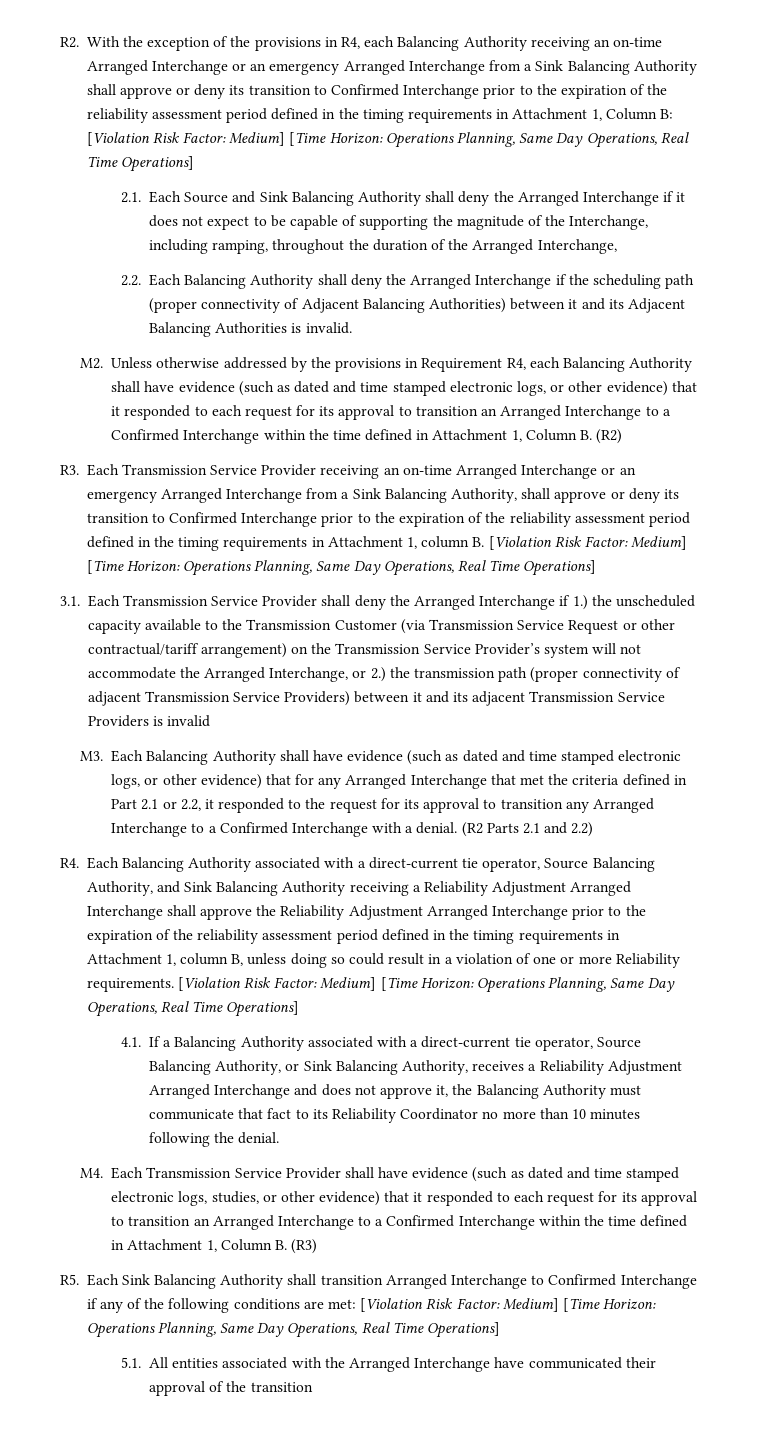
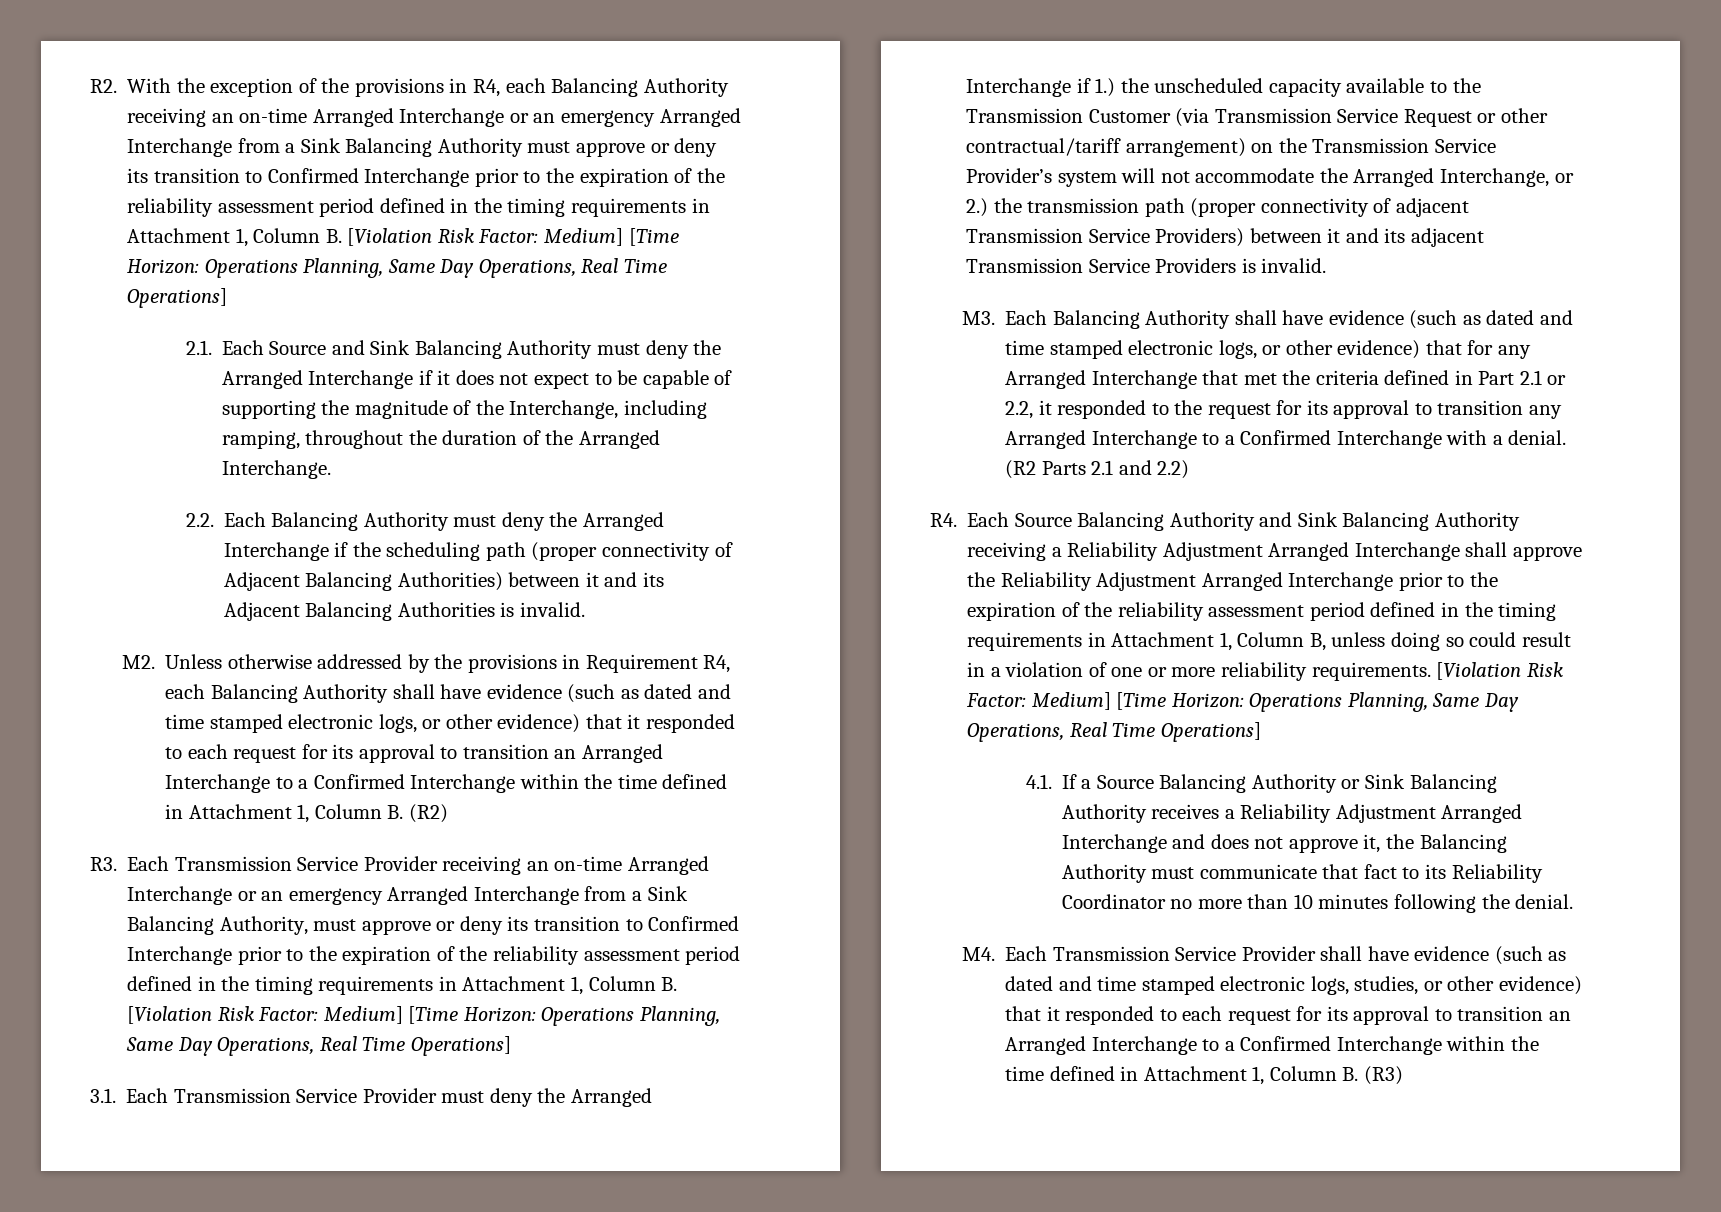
[86,84,116,95] shall -> [527,141,571,153] must
[659,109,673,119] B: -> [325,229,342,243] B.
[425,191,455,202] shall -> [596,343,640,355] must
[537,239,617,254] Interchange, -> [221,460,331,479] Interchange.
[317,274,347,285] shall -> [453,515,497,527] must
[521,488,551,499] shall -> [313,919,357,931] must
[421,536,470,548] column -> [588,976,656,991] Column
[321,595,351,606] shall -> [441,1091,485,1103] must
[167,715,211,727] invalid -> [1261,258,1327,273] invalid.
[121,857,655,872] [86,881,153,896] Balancing Authority associated with a direct-current tie operator, Source Balancing Authority, -> [1014,512,1255,531] Source Balancing Authority
[180,953,229,965] column -> [1237,632,1305,647] Column
[615,953,680,968] Reliability -> [1220,662,1307,681] reliability
[174,1036,641,1051] [149,1060,282,1075] Balancing Authority associated with a direct-current tie operator, Source Balancing Authority, -> [1096,774,1337,793] Source Balancing Authority
[401,1060,468,1075] Authority, -> [1061,804,1147,823] Authority
[60,1274,697,1289] [86,1298,657,1313] [86,1322,501,1338] [121,1357,656,1372] [149,1381,313,1396] // R5. Each Sink Balancing Authority shall transition Arranged Interchange to Confirmed Interchange if any of the following conditions are met: [Violation Risk Factor: Medium] [Time Horizon: Operations Planning, Same Day Operations, Real Time Operations] // 5.1. All entities associated with the Arranged Interchange have communicated their approval of the transition -> (1403, 1075) none

